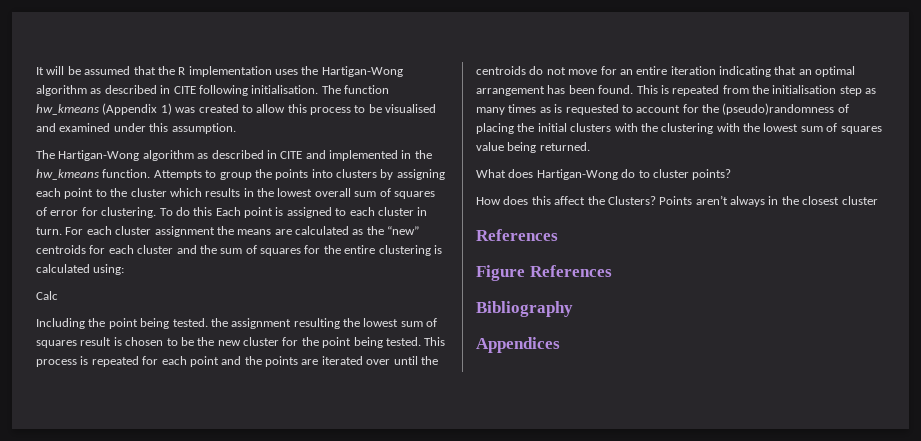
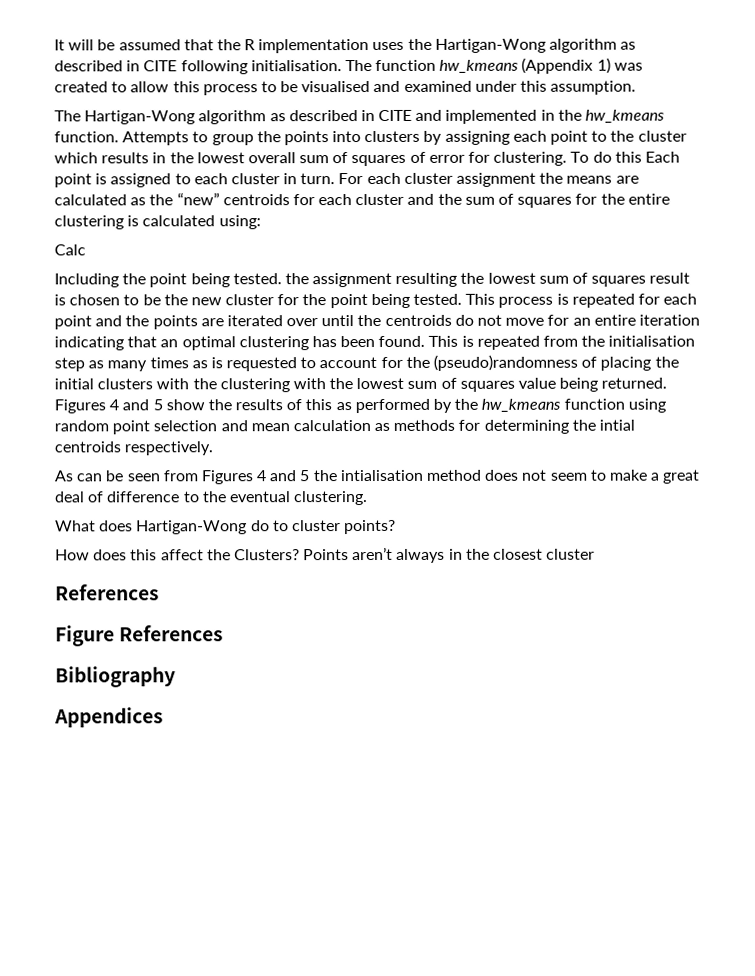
[476,86,545,96] arrangement -> [238,336,309,351] clustering
(590, 146) none -> [54,398,666,414] [54,419,636,435] [54,441,214,456] [54,469,700,485] [55,491,369,506] Figures 4 and 5 show the results of this as performed by the hw_kmeans function using random point selection and mean calculation as methods for determining the intial centroids respectively. // As can be seen from Figures 4 and 5 the intialisation method does not seem to make a great deal of difference to the eventual clustering.

